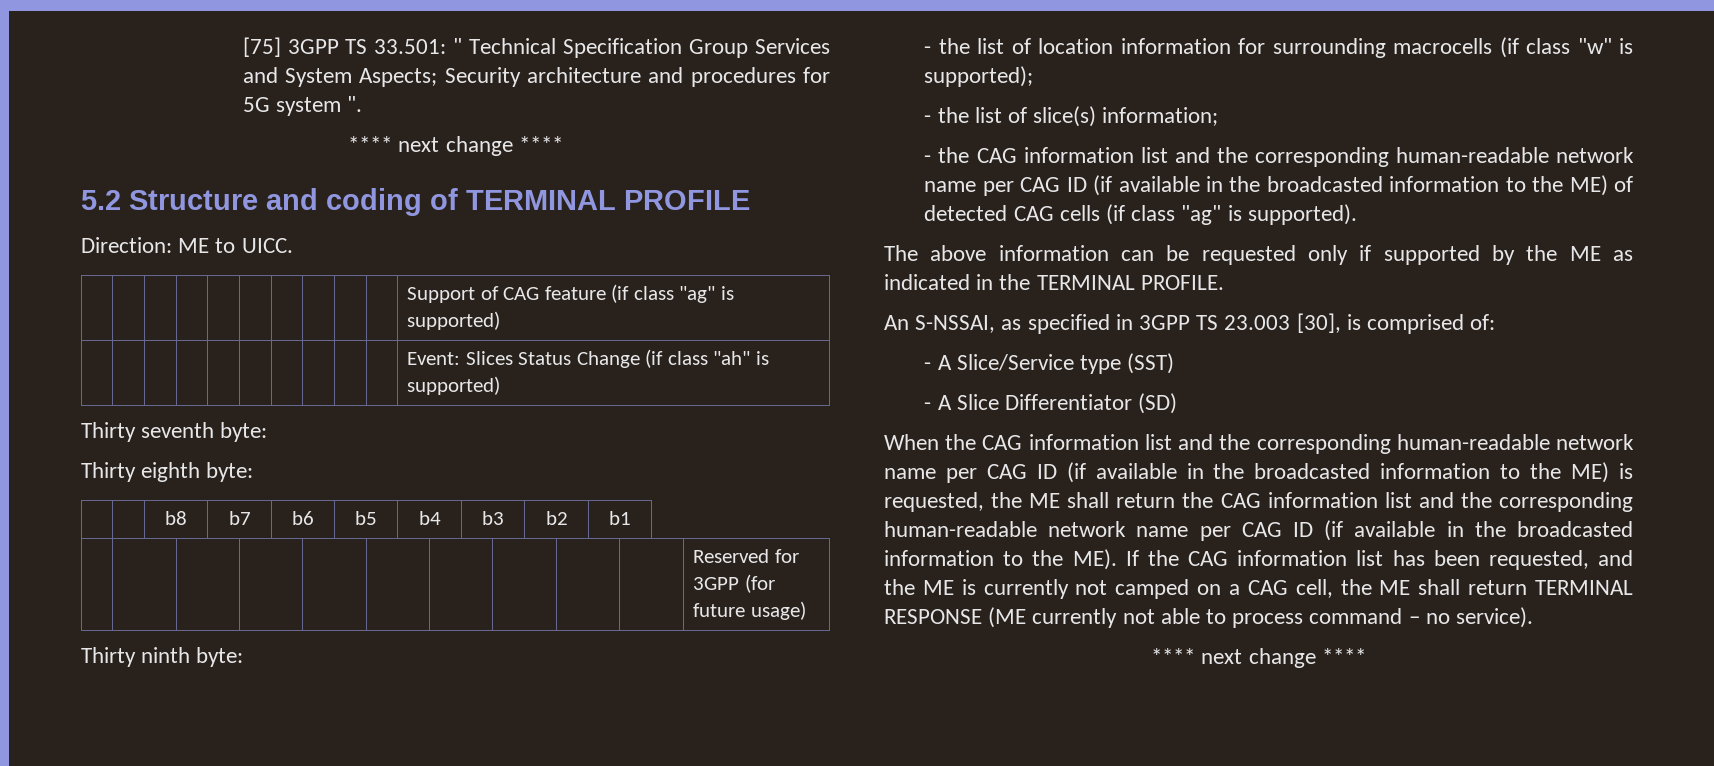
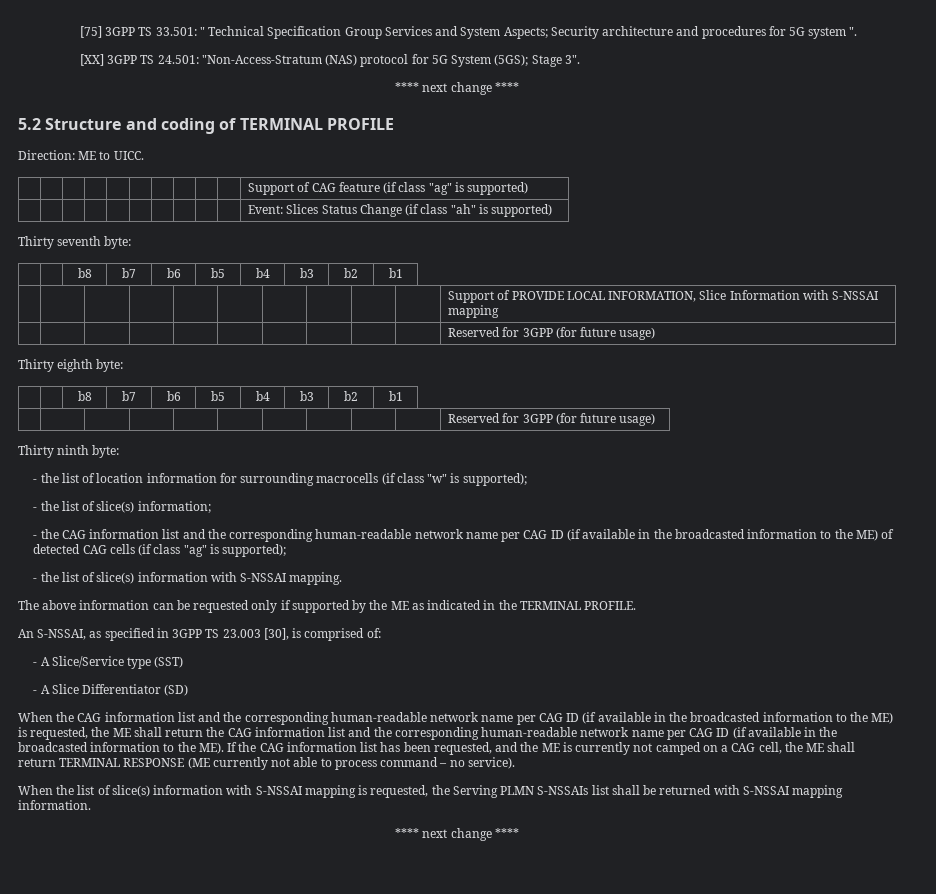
(363, 104) none -> [79,54,580,67] // [XX] 3GPP TS 24.501: "Non-Access-Stratum (NAS) protocol for 5G System (5GS); Stage 3".
(268, 432) none -> [77,268,92,278] [122,268,136,278] [166,268,181,278] [211,268,225,278] [255,268,270,278] [299,268,314,278] [344,268,358,278] [388,268,403,278] [448,290,879,303] [448,305,500,318] [448,327,656,340] // | | b8 | b7 | b6 | b5 | b4 | b3 | b2 | b1 // | | | | | | | | | | Support of PROVIDE LOCAL INFORMATION, Slice Information with S-NSSAI mapping // | | | | | | | | | | Reserved for 3GPP (for future usage)
[1247,204,1357,225] supported). -> [222,544,287,557] [33,572,343,585] supported); // - the list of slice(s) information with S-NSSAI mapping.
(1534, 617) none -> [18,785,844,798] [18,800,91,810] // When the list of slice(s) information with S-NSSAI mapping is requested, the Serving PLMN S-NSSAIs list shall be returned with S-NSSAI mapping information.

